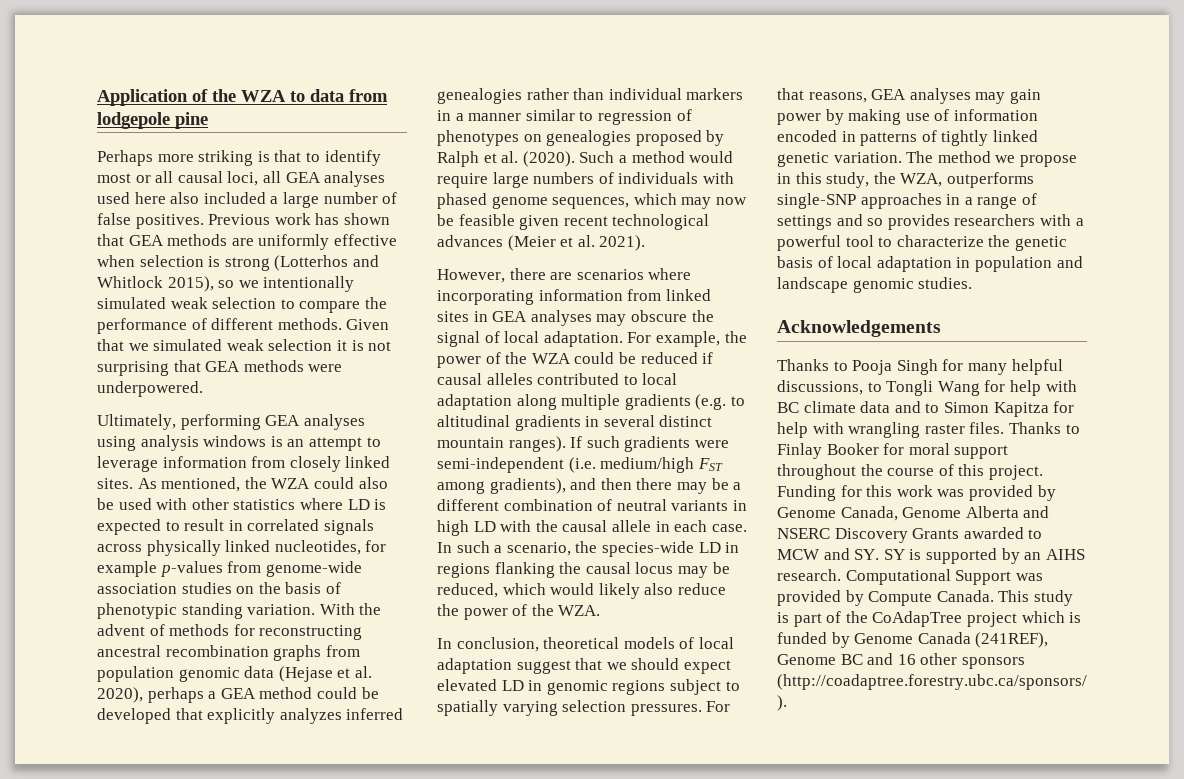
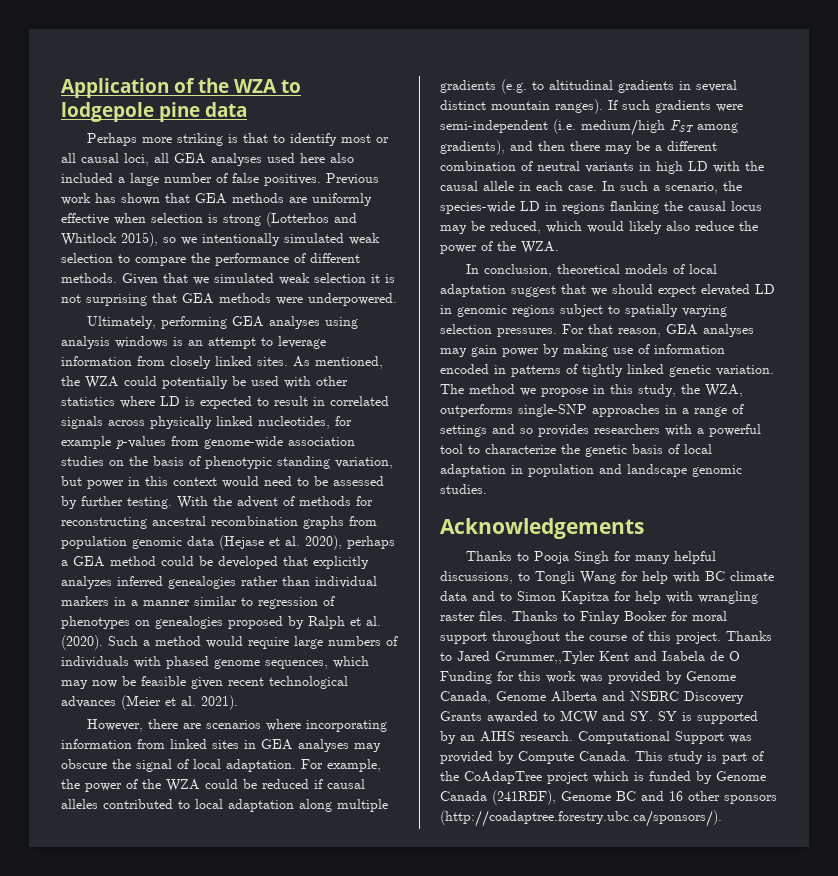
[310,89,388,102] data from -> (301, 86) none
(208, 120) none -> [205,102,247,117] data
[358,477,388,489] also -> [162,376,228,389] potentially
[247,604,316,615] variation. -> [335,457,393,469] [61,476,384,489] [61,496,172,509] variation, but power in this context would need to be assessed by further testing.
[808,92,867,103] reasons, -> [618,328,661,337] reason,
(1043, 472) none -> [726,631,772,641] [440,651,740,664] Thanks to Jared Grummer,,Tyler Kent and Isabela de O

